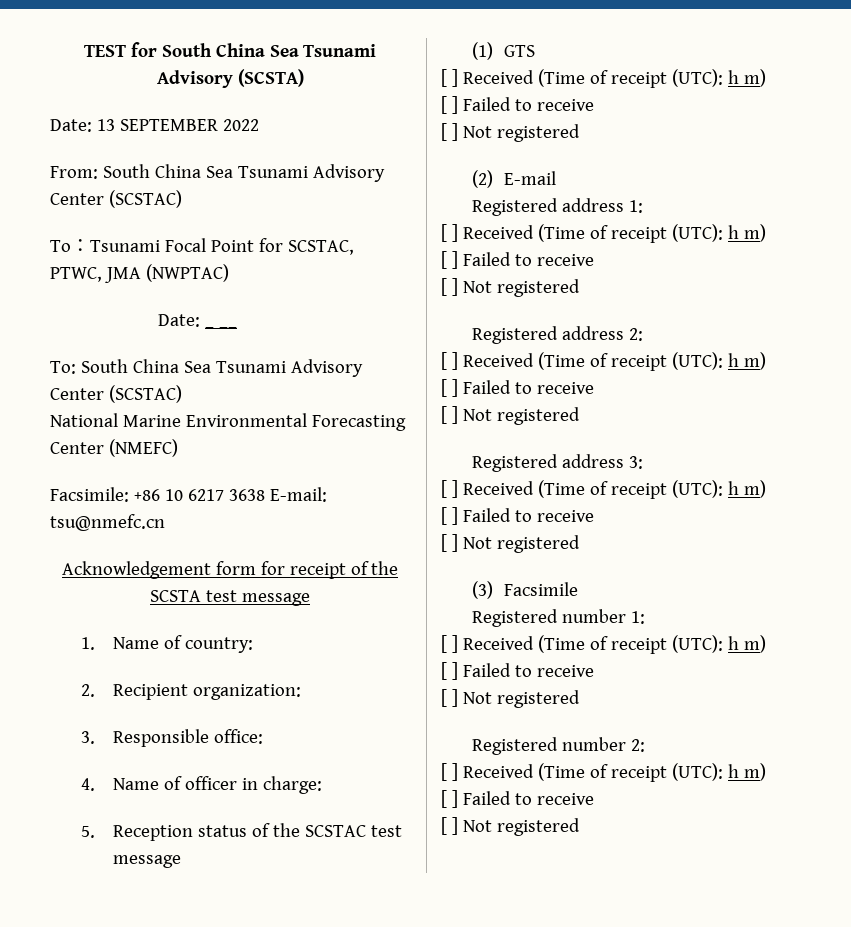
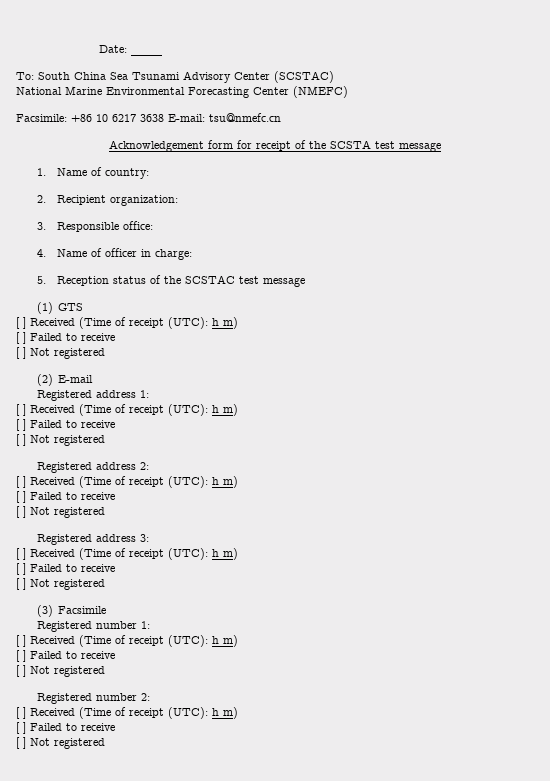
[83,42,377,57] [156,69,304,88] [50,119,259,132] [50,164,385,182] [50,190,182,208] [50,238,354,255] [50,264,229,283] TEST for South China Sea Tsunami Advisory (SCSTA) // Date: 13 SEPTEMBER 2022 // From: South China Sea Tsunami Advisory Center (SCSTAC) // To：Tsunami Focal Point for SCSTAC, PTWC, JMA (NWPTAC) // -> (98, 49) none

